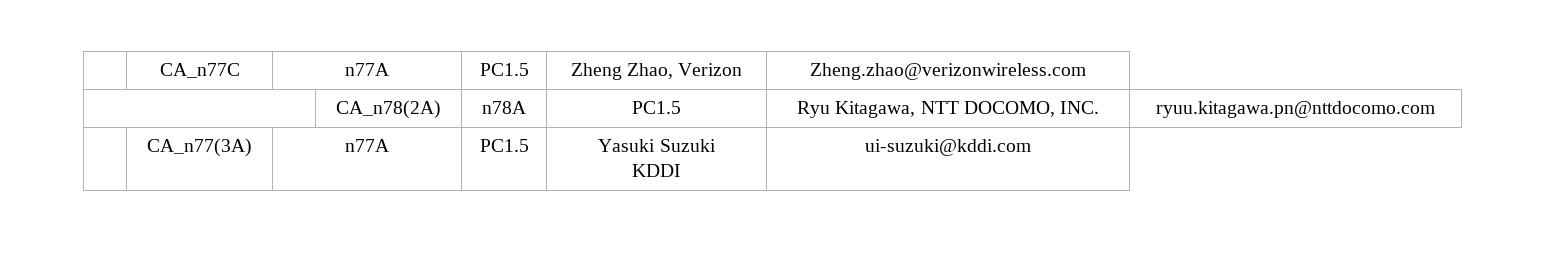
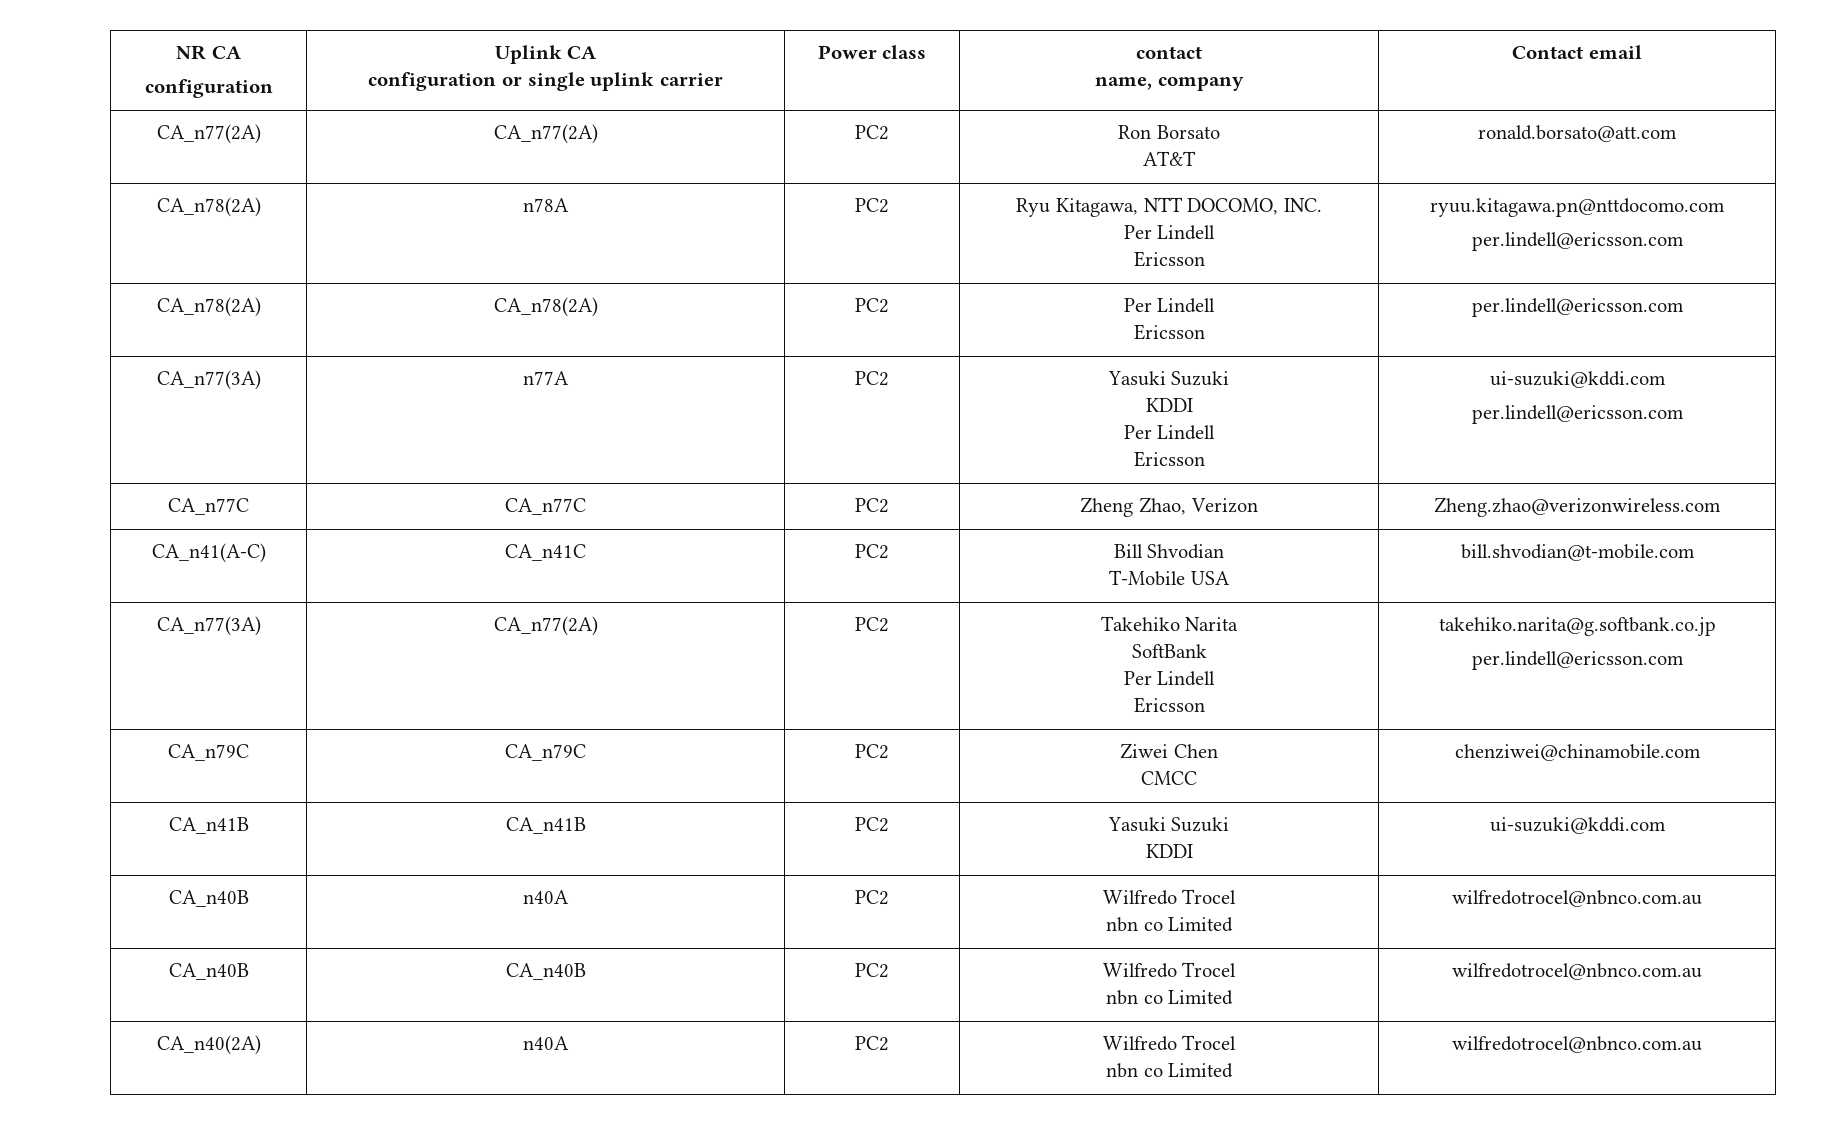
[159,63,240,78] [345,63,389,76] [479,63,529,76] | CA_n77C | n77A | PC1.5 -> [176,45,242,60] [144,79,273,98] [494,45,598,64] [368,72,723,91] [817,45,927,59] [1136,46,1202,59] [1095,77,1244,91] [1512,45,1642,59] [156,124,261,144] [493,124,598,144] [855,125,889,140] [1118,125,1220,139] [1143,151,1196,166] [1478,125,1677,142] [156,197,261,217] [523,198,569,212] [855,198,889,213] [1016,197,1322,217] [1123,225,1216,240] [1133,251,1205,267] [1430,198,1725,217] [1471,232,1684,251] [156,297,261,317] [493,297,598,317] [855,298,889,313] [1123,298,1216,313] [1133,324,1205,340] [1471,298,1684,317] [156,370,261,390] [523,371,569,385] [855,371,889,386] [1107,371,1230,386] [1145,398,1193,412] [1123,425,1216,440] [1133,451,1205,467] [1489,371,1666,388] [1471,405,1684,424] [168,498,249,515] [505,498,586,515] [855,498,889,513] NR CA // configuration | Uplink CA // configuration or single uplink carrier | Power class | contact // name, company | Contact email // CA_n77(2A) | CA_n77(2A) | PC2 | Ron Borsato // AT&T | ronald.borsato@att.com // CA_n78(2A) | n78A | PC2 | Ryu Kitagawa, NTT DOCOMO, INC. // Per Lindell // Ericsson | ryuu.kitagawa.pn@nttdocomo.com // per.lindell@ericsson.com // CA_n78(2A) | CA_n78(2A) | PC2 | Per Lindell // Ericsson | per.lindell@ericsson.com // CA_n77(3A) | n77A | PC2 | Yasuki Suzuki // KDDI // Per Lindell // Ericsson | ui-suzuki@kddi.com // per.lindell@ericsson.com // CA_n77C | CA_n77C | PC2
[336,100,441,119] [482,101,526,114] [632,101,681,114] [796,101,1100,118] [1156,101,1435,118] [147,138,252,157] [345,139,389,152] [479,139,529,152] [598,139,716,152] [632,164,681,177] [865,139,1031,156] | CA_n78(2A) | n78A | PC1.5 | Ryu Kitagawa, NTT DOCOMO, INC. | ryuu.kitagawa.pn@nttdocomo.com // | CA_n77(3A) | n77A | PC1.5 | Yasuki Suzuki // KDDI | ui-suzuki@kddi.com -> [151,543,266,563] [505,544,586,561] [855,544,889,559] [1113,544,1225,559] [1109,570,1230,586] [1460,544,1695,561] [156,616,261,636] [493,616,598,636] [855,617,889,632] [1100,616,1239,631] [1131,644,1207,658] [1123,671,1216,686] [1133,697,1205,713] [1438,617,1716,636] [1471,651,1684,670] [168,744,249,761] [505,744,586,761] [855,744,889,759] [1120,743,1218,759] [1141,771,1197,785] [1454,744,1701,761] [168,817,249,834] [505,817,586,834] [855,817,889,832] [1107,817,1230,832] [1145,844,1193,858] [1489,817,1666,834] [168,890,249,907] [523,890,569,904] [855,890,889,905] [1102,889,1237,905] [1105,917,1234,932] [1452,890,1702,907] [168,963,249,980] [505,963,586,980] [855,963,889,978] [1102,962,1237,978] [1105,990,1234,1005] [1452,963,1702,980] [156,1035,261,1055] [523,1036,569,1050] [855,1036,889,1051] [1102,1035,1237,1051] [1105,1063,1234,1078] [1452,1036,1702,1053] CA_n41(A-C) | CA_n41C | PC2 | Bill Shvodian // T-Mobile USA | bill.shvodian@t-mobile.com // CA_n77(3A) | CA_n77(2A) | PC2 | Takehiko Narita // SoftBank // Per Lindell // Ericsson | takehiko.narita@g.softbank.co.jp // per.lindell@ericsson.com // CA_n79C | CA_n79C | PC2 | Ziwei Chen // CMCC | chenziwei@chinamobile.com // CA_n41B | CA_n41B | PC2 | Yasuki Suzuki // KDDI | ui-suzuki@kddi.com // CA_n40B | n40A | PC2 | Wilfredo Trocel // nbn co Limited | wilfredotrocel@nbnco.com.au // CA_n40B | CA_n40B | PC2 | Wilfredo Trocel // nbn co Limited | wilfredotrocel@nbnco.com.au // CA_n40(2A) | n40A | PC2 | Wilfredo Trocel // nbn co Limited | wilfredotrocel@nbnco.com.au

